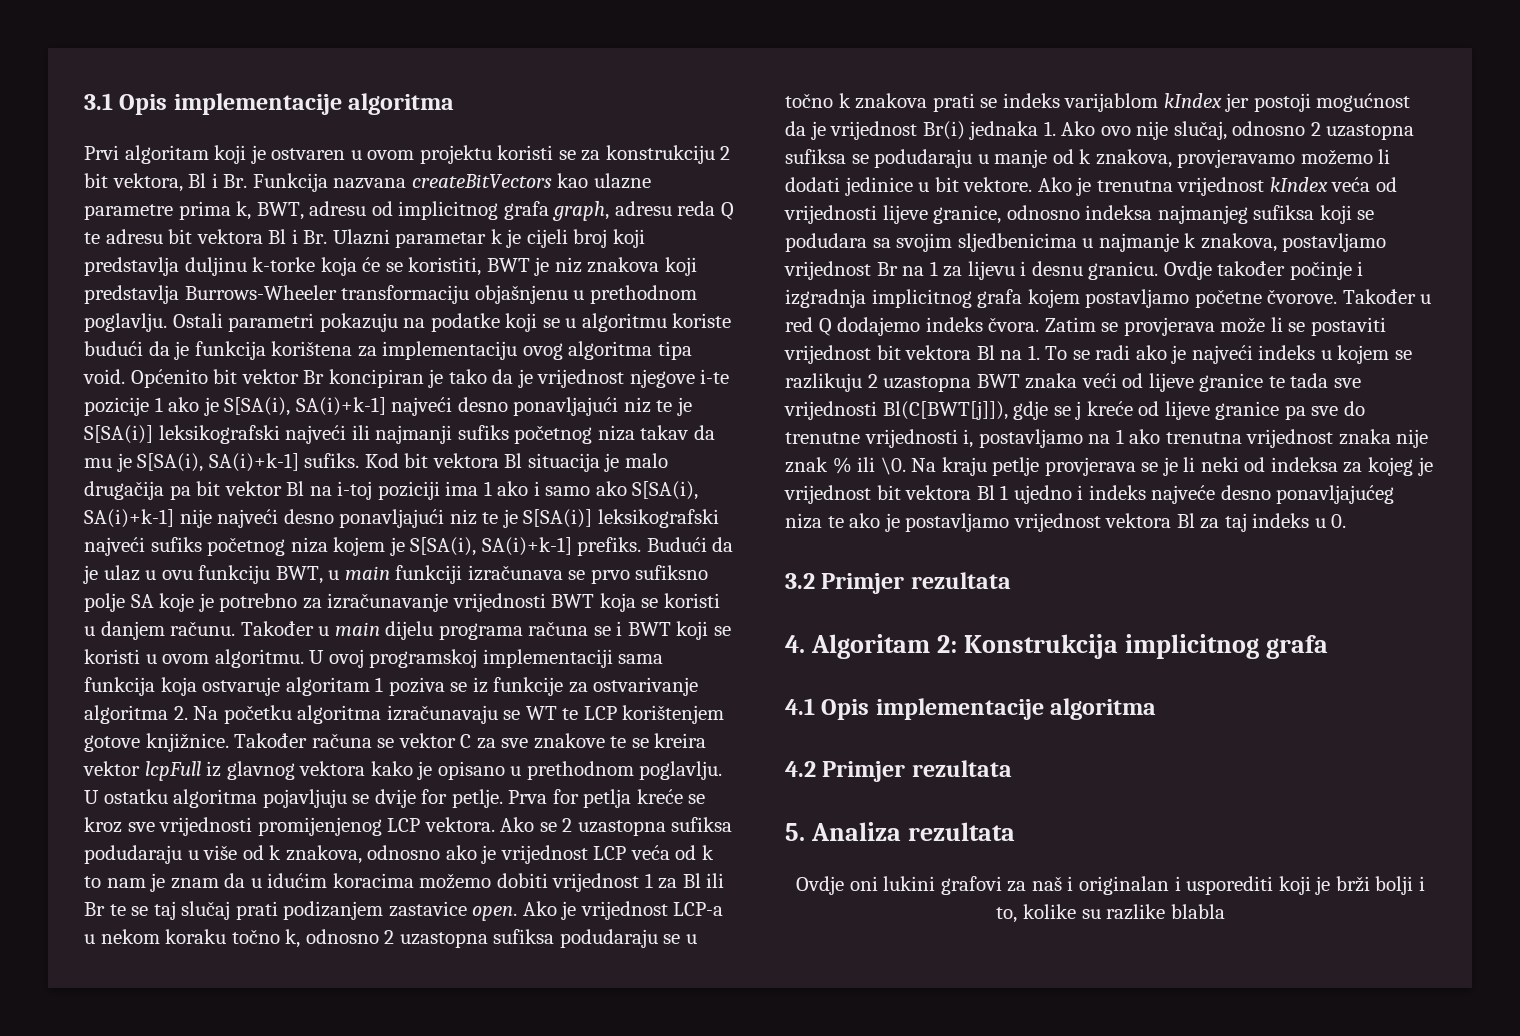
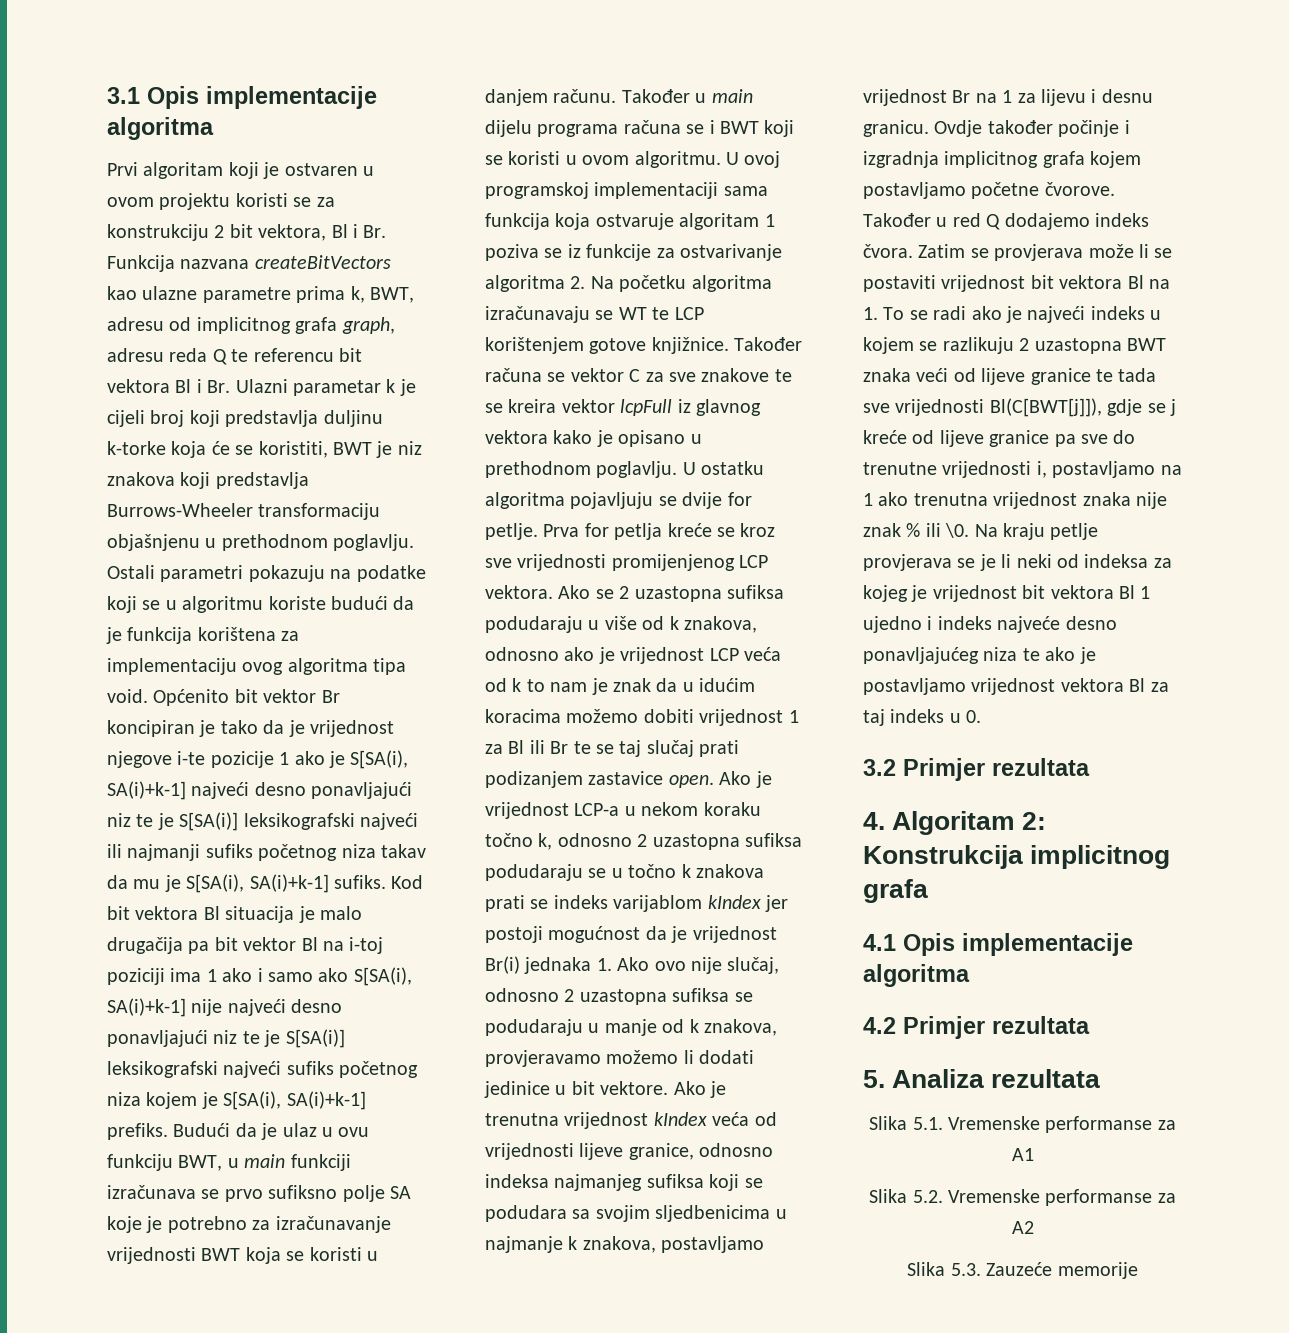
[105,229,163,244] adresu -> [253,348,334,362] referencu
[170,878,219,889] znam -> [613,678,651,692] znak
[796,876,1425,895] [996,904,1225,923] Ovdje oni lukini grafovi za naš i originalan i usporediti koji je brži bolji i to, kolike su razlike blabla -> [869,1116,1176,1133] [1011,1148,1034,1161] [869,1189,1176,1206] [1011,1221,1034,1234] [907,1262,1138,1279] Slika 5.1. Vremenske performanse za A1 // Slika 5.2. Vremenske performanse za A2 // Slika 5.3. Zauzeće memorije

